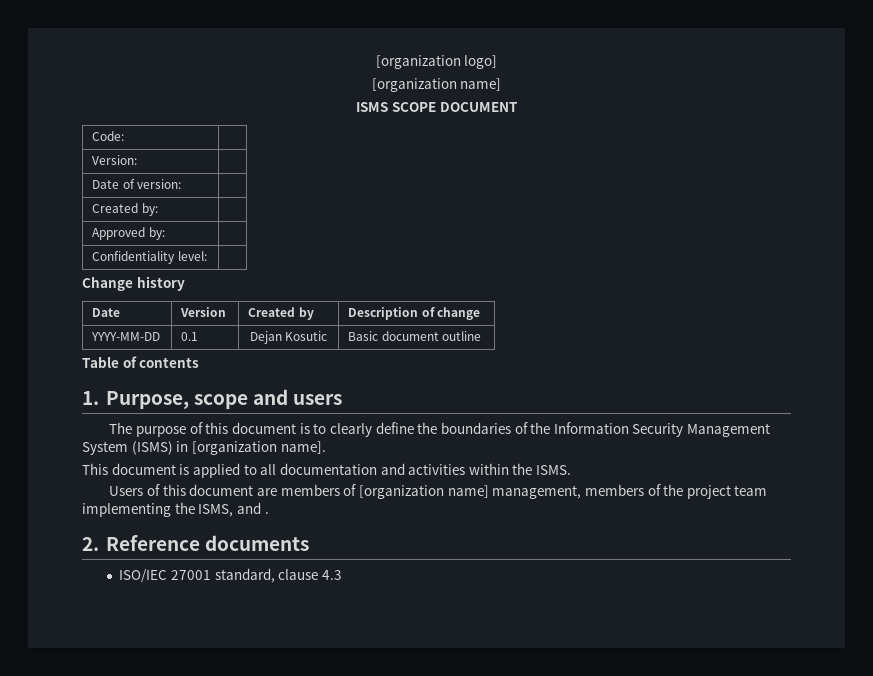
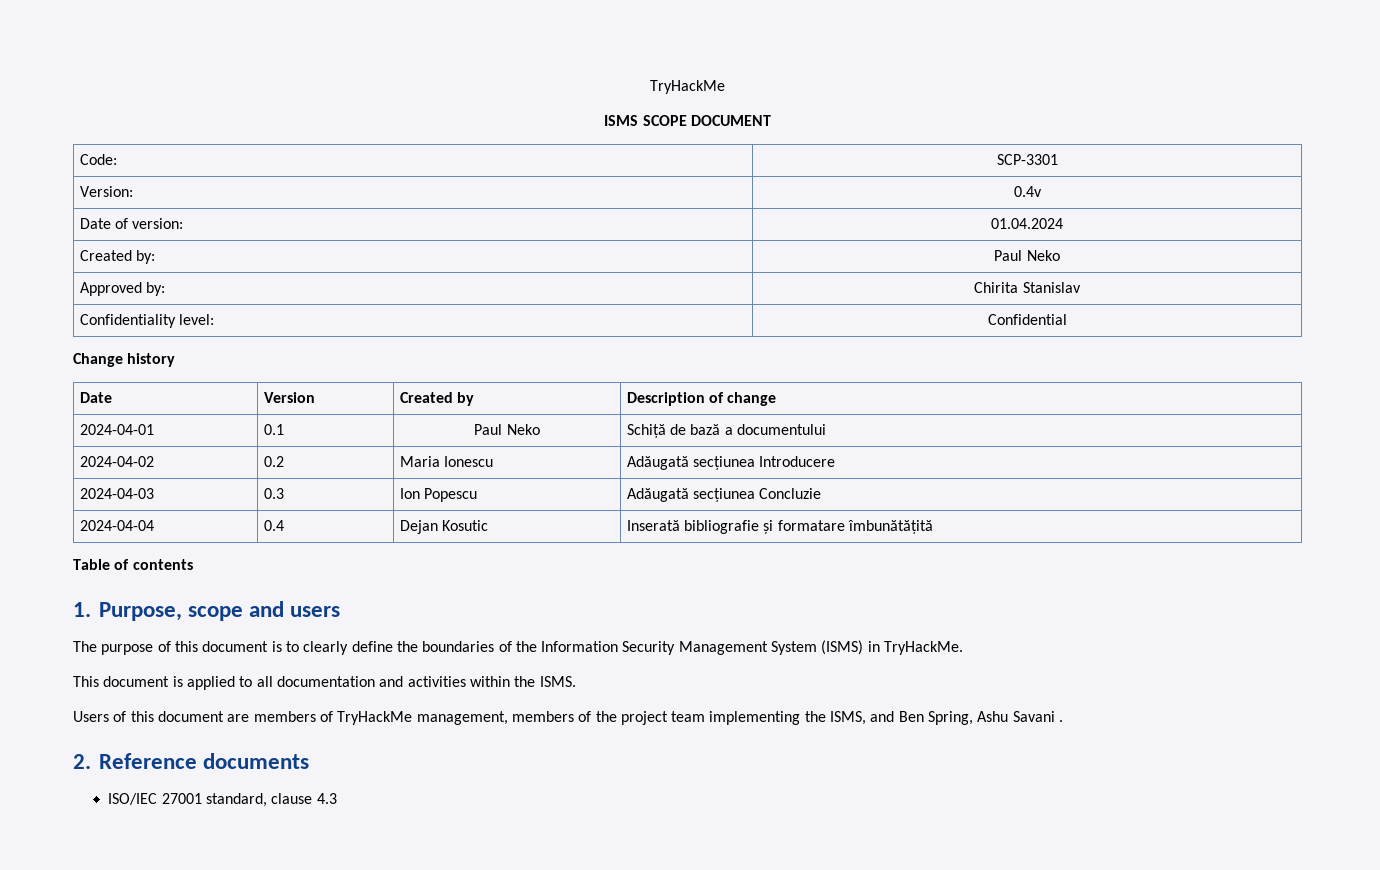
[375,55,498,69] [371,78,502,92] [organization logo] // [organization name] -> [650,80,725,94] TryHackMe
(125, 136) none -> [996,154,1058,165] SCP-3301
(138, 160) none -> [1013,186,1042,197] 0.4v
(181, 184) none -> [991,218,1063,229] 01.04.2024
(158, 209) none -> [994,250,1060,261] Paul Neko
(165, 233) none -> [974,282,1081,293] Chirita Stanislav
(207, 256) none -> [987,314,1067,325] Confidential
[91,332,161,341] YYYY-MM-DD -> [79,424,154,435] 2024-04-01
[249,331,328,344] [348,331,481,341] Dejan Kosutic | Basic document outline -> [474,424,540,435] [626,424,826,438] [79,456,154,467] [263,456,284,467] [399,456,493,467] [626,456,836,470] [79,488,154,499] [263,488,284,499] [399,488,477,502] [626,488,822,502] [79,520,154,531] [263,520,284,531] [399,520,488,534] [626,520,933,534] Paul Neko | Schiță de bază a documentului // 2024-04-02 | 0.2 | Maria Ionescu | Adăugată secțiunea Introducere // 2024-04-03 | 0.3 | Ion Popescu | Adăugată secțiunea Concluzie // 2024-04-04 | 0.4 | Dejan Kosutic | Inserată bibliografie și formatare îmbunătățită
[191,441,326,455] [organization name]. -> [884,641,964,655] TryHackMe.
[358,485,489,499] [organization name] -> [337,711,413,725] TryHackMe
(261, 508) none -> [898,711,1055,725] Ben Spring, Ashu Savani

